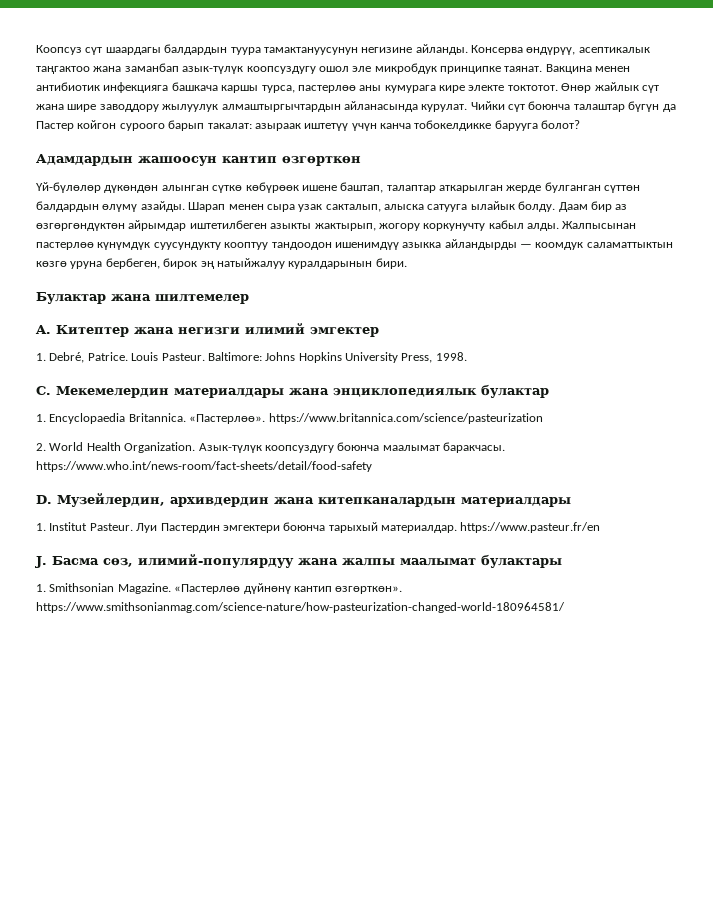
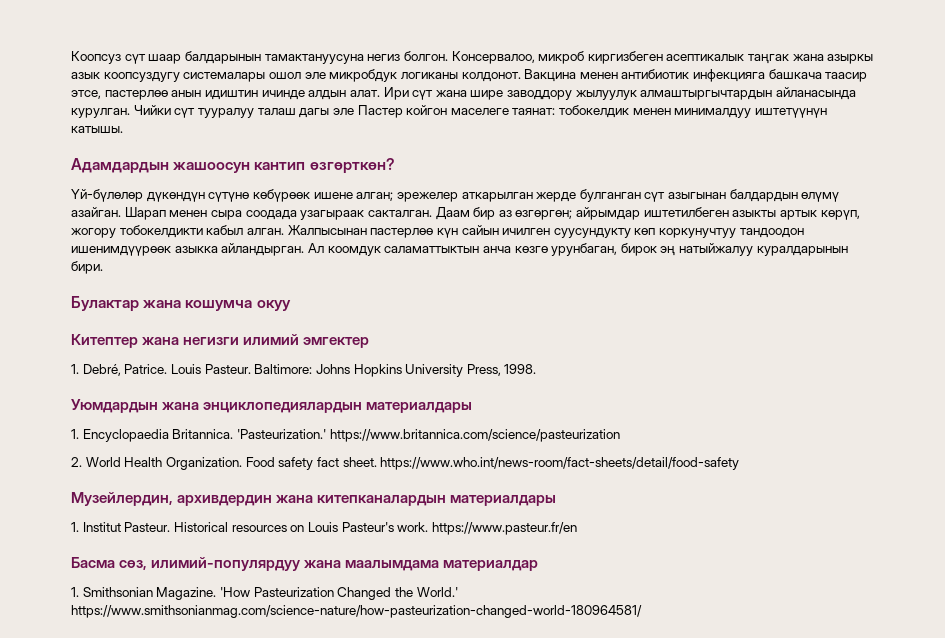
[105,44,650,55] [36,63,316,74] шаардагы балдардын туура тамактануусунун негизине айланды. Консерва өндүрүү, асептикалык таңгактоо жана заманбап азык-түлүк коопсуздугу -> [148,51,874,64] [71,72,266,82] шаар балдарынын тамактануусуна негиз болгон. Консервалоо, микроб киргизбеген асептикалык таңгак жана азыркы азык коопсуздугу системалары
[440,66,543,74] принципке таянат. -> [400,72,521,82] логиканы колдонот.
[221,82,639,93] каршы турса, пастерлөө аны кумурага кире электе токтотот. Өнөр жайлык -> [825,72,868,82] [71,87,409,100] таасир этсе, пастерлөө анын идиштин ичинде алдын алат. Ири
[421,104,468,112] курулат. -> [71,108,130,118] курулган.
[528,101,676,112] [36,120,581,131] боюнча талаштар бүгүн да Пастер койгон суроого барып такалат: азыраак иштетүү үчүн канча тобокелдикке барууга болот? -> [197,105,828,118] [71,126,123,133] тууралуу талаш дагы эле Пастер койгон маселеге таянат: тобокелдик менен минималдуу иштетүүнүн катышы.
[282,156,361,166] өзгөрткөн -> [309,158,395,174] өзгөрткөн?
[104,182,436,193] дүкөндөн алынган сүткө көбүрөөк ишене баштап, талаптар -> [146,189,458,202] дүкөндүн сүтүнө көбүрөөк ишене алган; эрежелер
[604,185,641,193] сүттөн -> [644,192,727,202] сүт азыгынан
[140,201,185,212] азайды. -> [71,207,121,217] азайган.
[298,201,556,212] узак сакталып, алыска сатууга ылайык болду. -> [245,210,432,220] соодада узагыраак сакталган.
[36,223,125,231] өзгөргөндүктөн -> [515,210,573,220] өзгөргөн;
[314,220,637,231] [36,239,673,250] [36,258,160,269] жактырып, жогору коркунучту кабыл алды. Жалпысынан пастерлөө күнүмдүк суусундукту кооптуу тандоодон ишенимдүү азыкка айландырды — коомдук саламаттыктын көзгө уруна бербеген, -> [780,210,860,220] [71,225,804,238] [71,243,618,256] артык көрүп, жогору тобокелдикти кабыл алган. Жалпысынан пастерлөө күн сайын ичилген суусундукту көп коркунучтуу тандоодон ишенимдүүрөөк азыкка айландырган. Ал коомдук саламаттыктын анча көзгө урунбаган,
[155,294,249,304] [35,325,51,334] шилтемелер // A. -> [185,300,291,311] кошумча окуу //
[36,384,549,398] C. Мекемелердин материалдары жана энциклопедиялык булактар -> [71,399,473,413] Уюмдардын жана энциклопедиялардын материалдары
[189,414,266,424] «Пастерлөө». -> [236,429,326,439] 'Pasteurization.'
[198,442,505,453] Азык-түлүк коопсуздугу боюнча маалымат баракчасы. -> [245,457,377,470] Food safety fact sheet.
[36,495,52,504] D. -> (740, 463) none
[136,522,457,533] Луи Пастердин эмгектери боюнча тарыхый материалдар. -> [173,522,429,532] Historical resources on Louis Pasteur's work.
[35,556,47,568] J. -> (577, 528) none
[342,554,562,568] жалпы маалымат булактары -> [345,560,539,571] маалымдама материалдар
[174,583,403,594] «Пастерлөө дүйнөнү кантип өзгөрткөн». -> [219,587,458,600] 'How Pasteurization Changed the World.'

